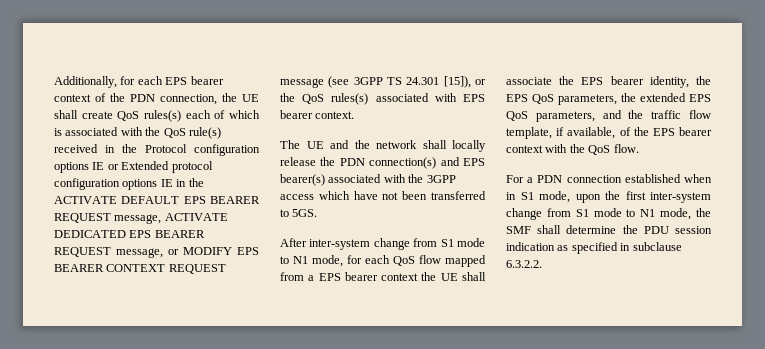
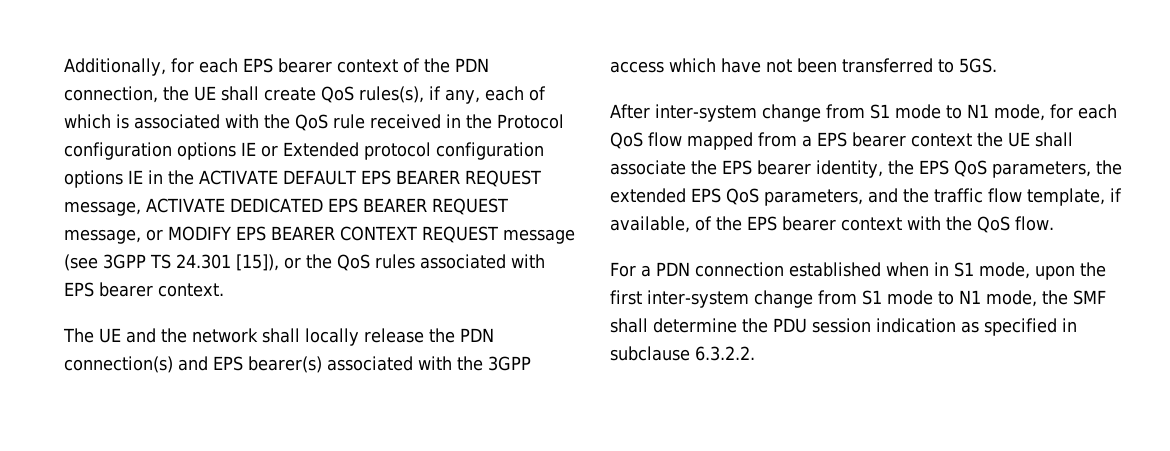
[144,110,181,122] rules(s) -> [359,86,480,104] rules(s), if any,
[188,127,221,139] rule(s) -> [333,114,365,129] rule
[331,93,369,105] rules(s) -> [375,254,415,269] rules

